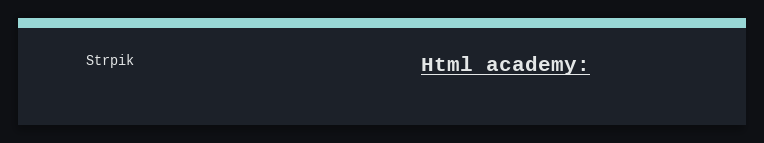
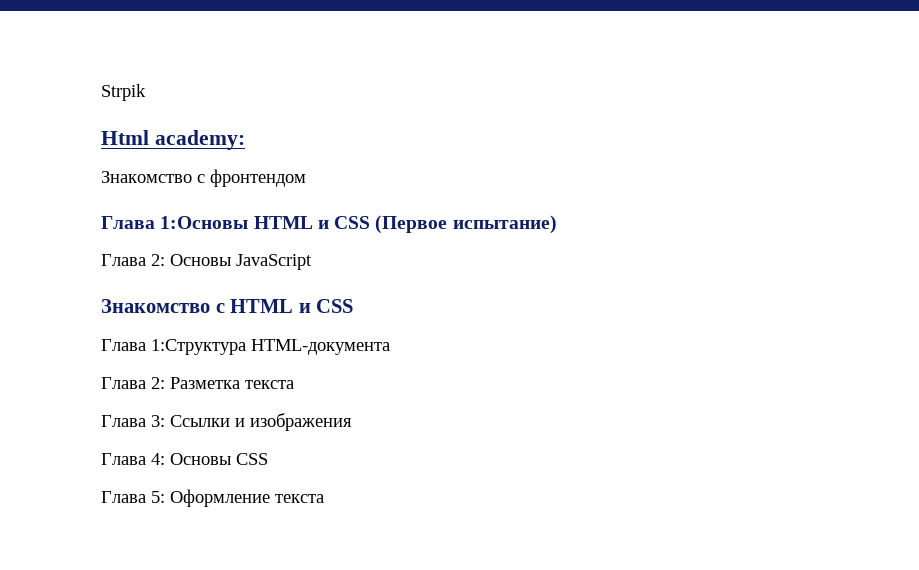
(590, 65) none -> [101,169,306,187] [101,215,557,234] [101,254,312,270] [101,299,354,313] [101,339,390,355] [101,377,294,389] [101,413,352,431] [101,453,268,465] [101,489,324,507] // Знакомство с фронтендом // Глава 1:Основы HTML и CSS (Первое испытание) // Глава 2: Основы JavaScript // Знакомство с HTML и CSS // Глава 1:Структура HTML-документа // Глава 2: Разметка текста // Глава 3: Ссылки и изображения // Глава 4: Основы CSS // Глава 5: Оформление текста

